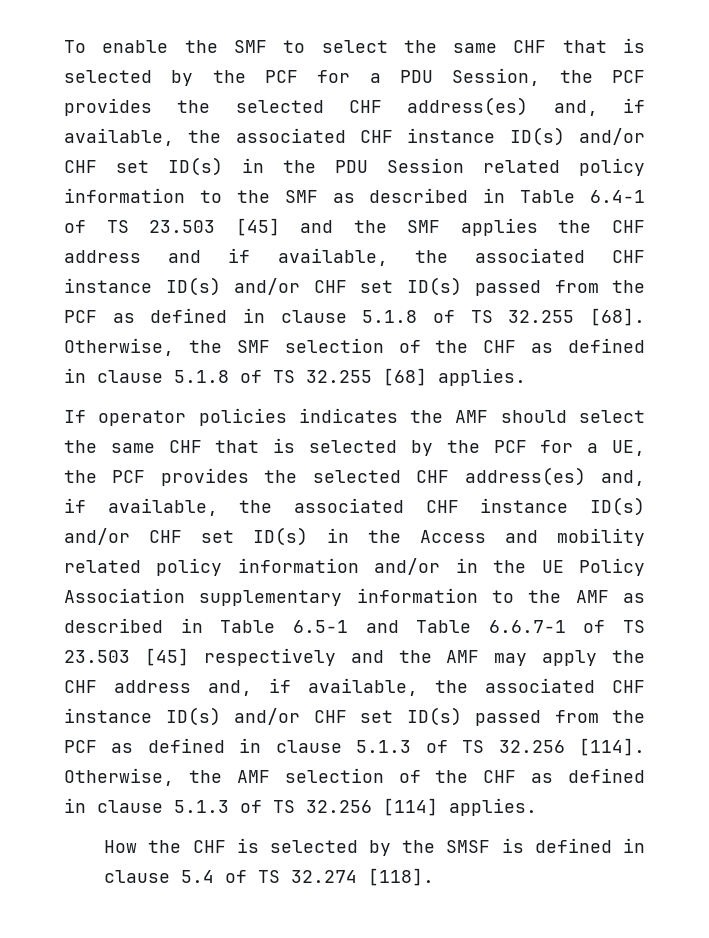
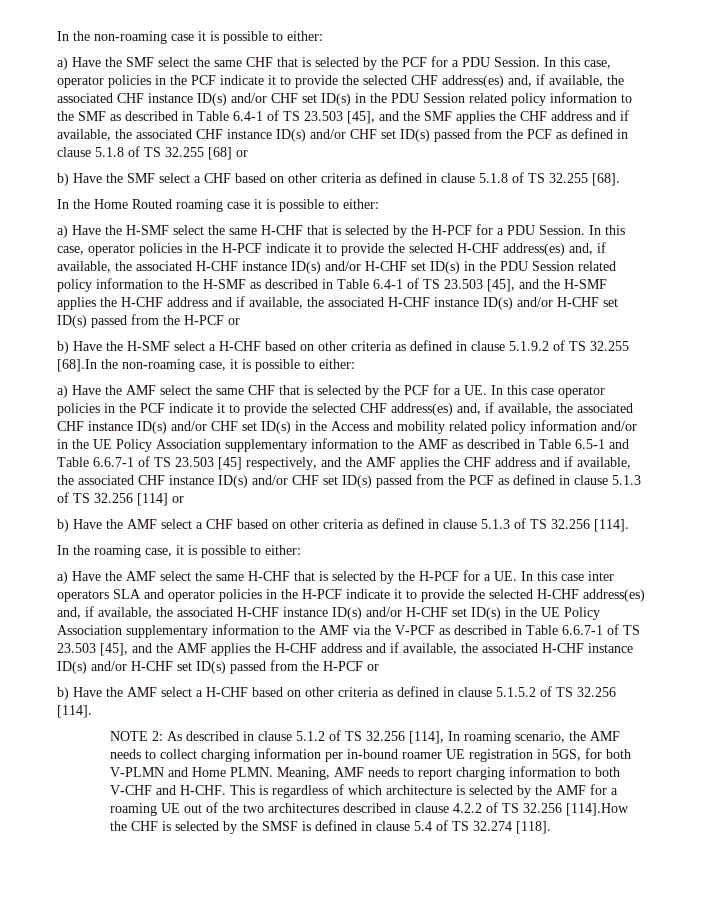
[64,40,306,53] To enable the SMF to -> [57,31,323,44] [57,57,154,70] In the non-roaming case it is possible to either: // a) Have the SMF
[452,68,645,86] [64,98,152,116] Session, the PCF provides -> [494,57,611,69] [57,75,338,88] Session. In this case, operator policies in the PCF indicate it to provide
[235,218,280,236] [45] -> [347,111,375,124] [45],
[590,308,645,326] [64,338,645,356] [64,368,526,386] [64,408,567,426] [68]. Otherwise, the SMF selection of the CHF as defined in clause 5.1.8 of TS 32.255 [68] applies. // If operator policies indicates the AMF should -> [208,147,248,160] [57,172,620,186] [57,199,379,212] [57,224,625,238] [57,242,606,256] [57,261,616,274] [57,278,607,292] [57,296,618,310] [57,314,240,328] [57,340,629,354] [57,359,355,372] [57,385,156,398] [68] or // b) Have the SMF select a CHF based on other criteria as defined in clause 5.1.8 of TS 32.255 [68]. // In the Home Routed roaming case it is possible to either: // a) Have the H-SMF select the same H-CHF that is selected by the H-PCF for a PDU Session. In this case, operator policies in the H-PCF indicate it to provide the selected H-CHF address(es) and, if available, the associated H-CHF instance ID(s) and/or H-CHF set ID(s) in the PDU Session related policy information to the H-SMF as described in Table 6.4-1 of TS 23.503 [45], and the H-SMF applies the H-CHF address and if available, the associated H-CHF instance ID(s) and/or H-CHF set ID(s) passed from the H-PCF or // b) Have the H-SMF select a H-CHF based on other criteria as defined in clause 5.1.9.2 of TS 32.255 [68].In the non-roaming case, it is possible to either: // a) Have the AMF
[612,440,645,456] [64,468,249,486] UE, the PCF provides -> [464,385,605,398] [57,403,287,416] UE. In this case operator policies in the PCF indicate it to provide
[203,648,645,666] [64,680,252,696] respectively and the AMF may apply the CHF address and, -> [246,457,560,470] respectively, and the AMF applies the CHF address and
[579,738,646,756] [64,768,645,786] [64,798,537,816] [104,840,138,853] [114]. Otherwise, the AMF selection of the CHF as defined in clause 5.1.3 of TS 32.256 [114] applies. // How -> [137,493,184,506] [57,518,629,532] [57,545,301,558] [57,570,614,584] [57,589,645,602] [57,606,600,620] [57,624,640,638] [57,642,633,656] [57,660,379,674] [57,686,616,700] [57,705,92,718] [110,730,621,744] [110,748,632,762] [110,766,621,780] [110,784,619,798] [110,802,630,816] [114] or // b) Have the AMF select a CHF based on other criteria as defined in clause 5.1.3 of TS 32.256 [114]. // In the roaming case, it is possible to either: // a) Have the AMF select the same H-CHF that is selected by the H-PCF for a UE. In this case inter operators SLA and operator policies in the H-PCF indicate it to provide the selected H-CHF address(es) and, if available, the associated H-CHF instance ID(s) and/or H-CHF set ID(s) in the UE Policy Association supplementary information to the AMF via the V-PCF as described in Table 6.6.7-1 of TS 23.503 [45], and the AMF applies the H-CHF address and if available, the associated H-CHF instance ID(s) and/or H-CHF set ID(s) passed from the H-PCF or // b) Have the AMF select a H-CHF based on other criteria as defined in clause 5.1.5.2 of TS 32.256 [114]. // NOTE 2: As described in clause 5.1.2 of TS 32.256 [114], In roaming scenario, the AMF needs to collect charging information per in-bound roamer UE registration in 5GS, for both V-PLMN and Home PLMN. Meaning, AMF needs to report charging information to both V-CHF and H-CHF. This is regardless of which architecture is selected by the AMF for a roaming UE out of the two architectures described in clause 4.2.2 of TS 32.256 [114].How

